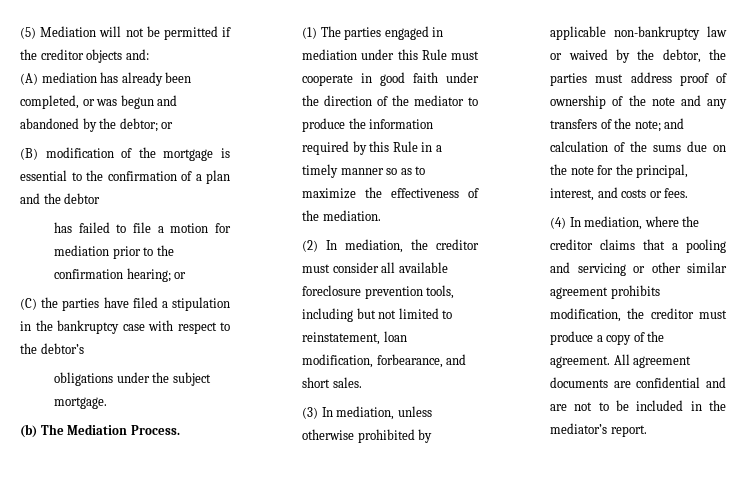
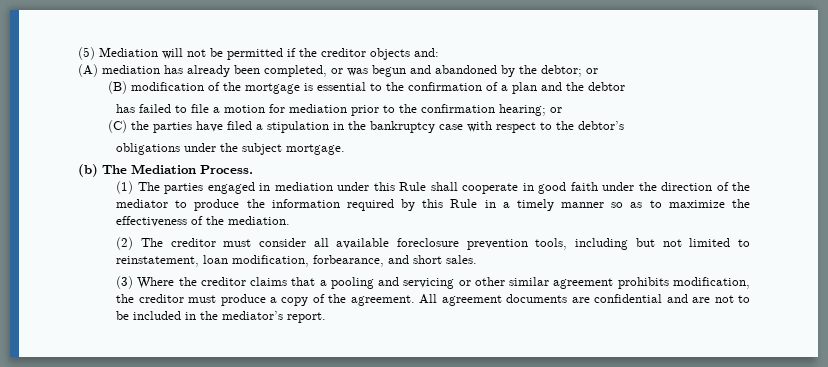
[451,51,479,60] must -> [430,182,458,191] shall
[326,239,429,253] In mediation, the -> [140,238,163,247] The
[321,406,432,420] [302,429,433,443] [550,26,727,40] [550,49,726,63] [550,72,727,86] [550,95,727,109] [550,118,685,132] [550,141,726,152] [550,164,689,178] [550,187,689,201] [550,216,679,230] In mediation, unless otherwise prohibited by applicable non-bankruptcy law or waived by the debtor, the parties must address proof of ownership of the note and any transfers of the note; and calculation of the sums due on the note for the principal, interest, and costs or fees. // (4) In mediation, where -> [137,277,175,289] Where

